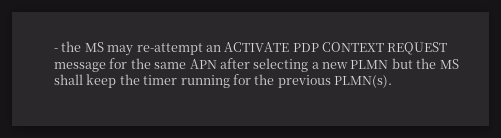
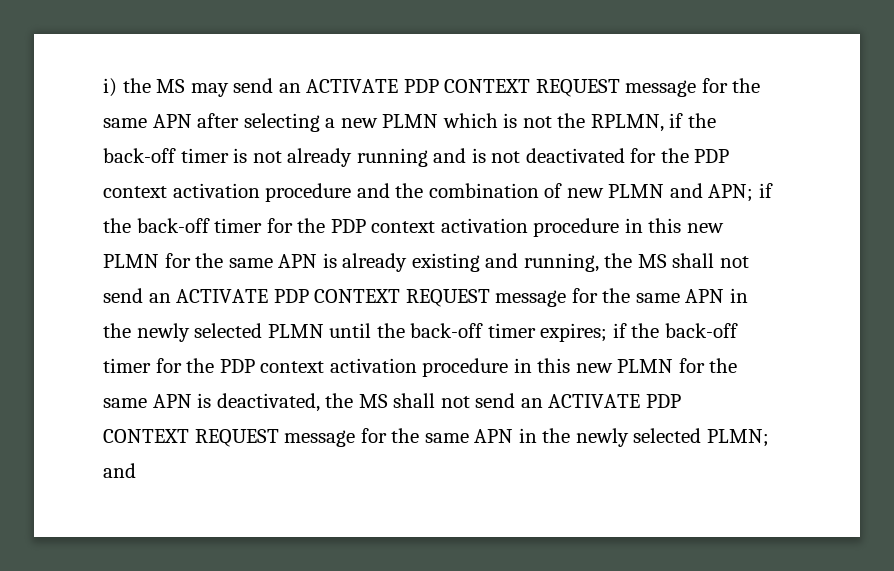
[54,48,59,52] - -> [103,78,118,97] i)
[136,43,203,55] re-attempt -> [233,78,274,93] send
[391,58,459,69] [54,74,393,88] but the MS shall keep the timer running for the previous PLMN(s). -> [442,113,716,132] [103,148,730,167] [103,183,773,202] [103,218,724,237] [103,253,749,272] [103,288,748,307] [103,323,738,342] [103,358,738,377] [103,393,681,412] [103,428,769,447] [103,463,137,478] which is not the RPLMN, if the back-off timer is not already running and is not deactivated for the PDP context activation procedure and the combination of new PLMN and APN; if the back-off timer for the PDP context activation procedure in this new PLMN for the same APN is already existing and running, the MS shall not send an ACTIVATE PDP CONTEXT REQUEST message for the same APN in the newly selected PLMN until the back-off timer expires; if the back-off timer for the PDP context activation procedure in this new PLMN for the same APN is deactivated, the MS shall not send an ACTIVATE PDP CONTEXT REQUEST message for the same APN in the newly selected PLMN; and

